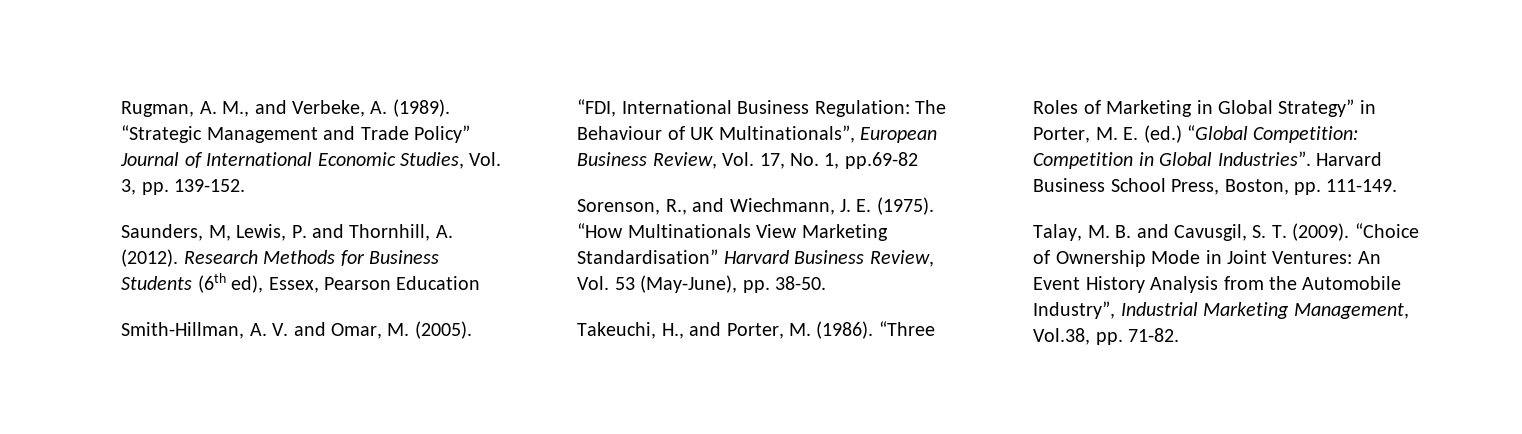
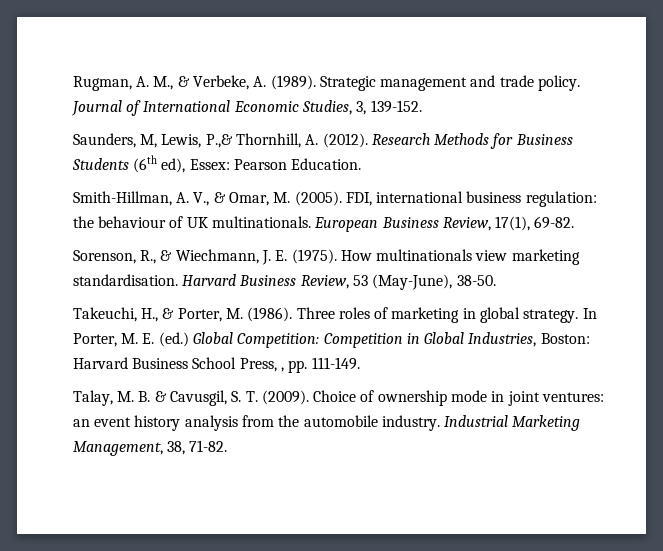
[254,100,287,114] and -> [177,76,190,87] &
[121,125,471,143] “Strategic Management and Trade Policy” -> [319,75,581,91] Strategic management and trade policy.
[469,152,502,166] [121,179,169,195] Vol. 3, pp. -> [356,101,367,115] 3,
[291,224,345,238] P. and -> [205,134,233,148] P.,&
[268,276,481,293] Essex, Pearson Education -> [189,158,362,170] Essex: Pearson Education.
[272,322,326,336] V. and -> [193,192,226,206] V., &
[577,99,947,117] [577,126,663,140] “FDI, International Business Regulation: The Behaviour -> [345,191,597,207] [72,216,166,228] FDI, international business regulation: the behaviour
[718,125,855,143] Multinationals”, -> [211,216,311,228] multinationals.
[722,152,918,169] Vol. 17, No. 1, pp.69-82 -> [495,216,575,231] 17(1), 69-82.
[692,198,725,212] and -> [160,250,173,261] &
[577,223,888,241] [577,249,719,264] “How Multinationals View Marketing Standardisation” -> [340,249,580,265] [72,274,178,286] How multinationals view marketing standardisation.
[577,276,610,290] Vol. -> (349, 282) none
[742,280,770,293] pp. -> (453, 282) none
[689,322,722,336] and -> [162,308,175,319] &
[878,321,935,336] [1033,99,1376,117] “Three Roles of Marketing in Global Strategy” in -> [296,307,597,323] Three roles of marketing in global strategy. In
[1187,125,1249,140] “Global -> [192,332,233,344] Global
[1217,151,1311,166] Industries”. -> [468,332,590,347] Industries, Boston:
[1224,179,1289,195] Boston, -> [280,367,284,372] ,
[1136,224,1169,238] and -> [154,391,167,402] &
[1354,223,1419,238] [1033,250,1381,267] [1033,276,1402,293] [1033,301,1116,319] “Choice of Ownership Mode in Joint Ventures: An Event History Analysis from the Automobile Industry”, -> [313,390,605,406] [72,415,440,431] Choice of ownership mode in joint ventures: an event history analysis from the automobile industry.
[1033,328,1123,345] Vol.38, pp. -> [166,441,185,455] 38,

